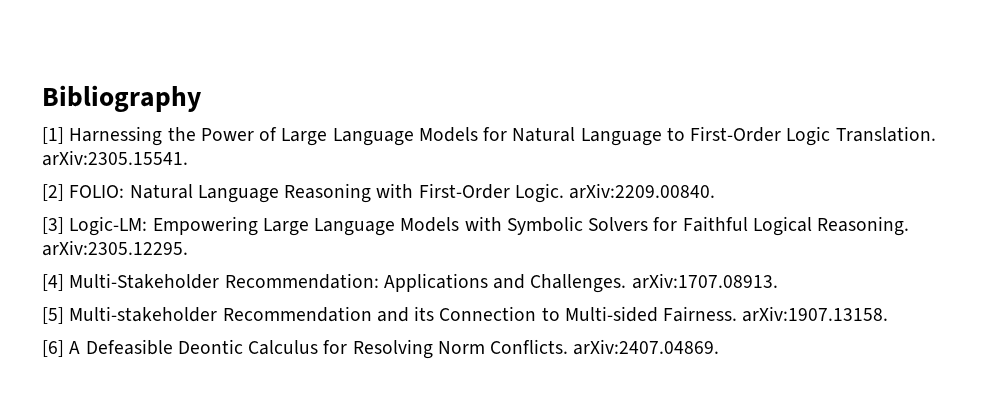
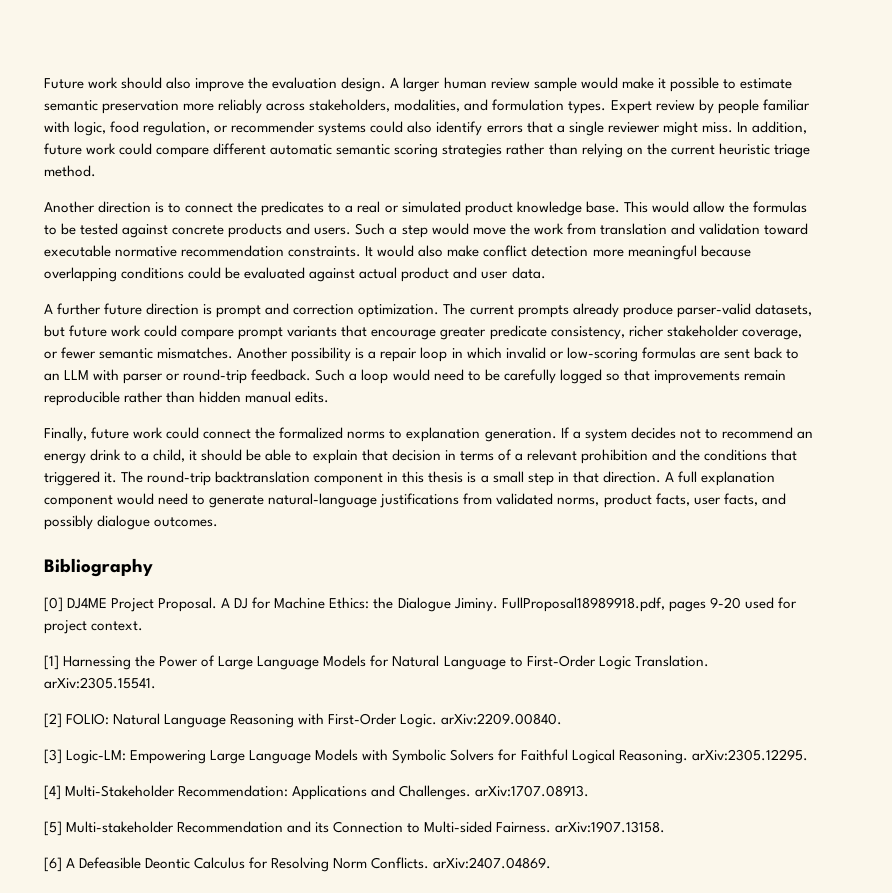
[42,85,201,112] Bibliography -> [44,77,792,92] [44,99,810,114] [44,121,807,136] [44,143,810,158] [44,165,96,177] [44,201,807,216] [44,223,808,238] [44,245,751,260] [44,267,546,282] [44,303,812,318] [44,325,802,340] [44,347,799,362] [44,369,786,384] [44,391,330,406] [44,427,813,442] [44,449,798,464] [44,471,775,486] [44,493,786,508] [44,515,219,530] [44,558,153,577] [44,597,797,612] [44,620,144,634] Future work should also improve the evaluation design. A larger human review sample would make it possible to estimate semantic preservation more reliably across stakeholders, modalities, and formulation types. Expert review by people familiar with logic, food regulation, or recommender systems could also identify errors that a single reviewer might miss. In addition, future work could compare different automatic semantic scoring strategies rather than relying on the current heuristic triage method. // Another direction is to connect the predicates to a real or simulated product knowledge base. This would allow the formulas to be tested against concrete products and users. Such a step would move the work from translation and validation toward executable normative recommendation constraints. It would also make conflict detection more meaningful because overlapping conditions could be evaluated against actual product and user data. // A further future direction is prompt and correction optimization. The current prompts already produce parser-valid datasets, but future work could compare prompt variants that encourage greater predicate consistency, richer stakeholder coverage, or fewer semantic mismatches. Another possibility is a repair loop in which invalid or low-scoring formulas are sent back to an LLM with parser or round-trip feedback. Such a loop would need to be carefully logged so that improvements remain reproducible rather than hidden manual edits. // Finally, future work could connect the formalized norms to explanation generation. If a system decides not to recommend an energy drink to a child, it should be able to explain that decision in terms of a relevant prohibition and the conditions that triggered it. The round-trip backtranslation component in this thesis is a small step in that direction. A full explanation component would need to generate natural-language justifications from validated norms, product facts, user facts, and possibly dialogue outcomes. // Bibliography // [0] DJ4ME Project Proposal. A DJ for Machine Ethics: the Dialogue Jiminy. FullProposal18989918.pdf, pages 9-20 used for project context.

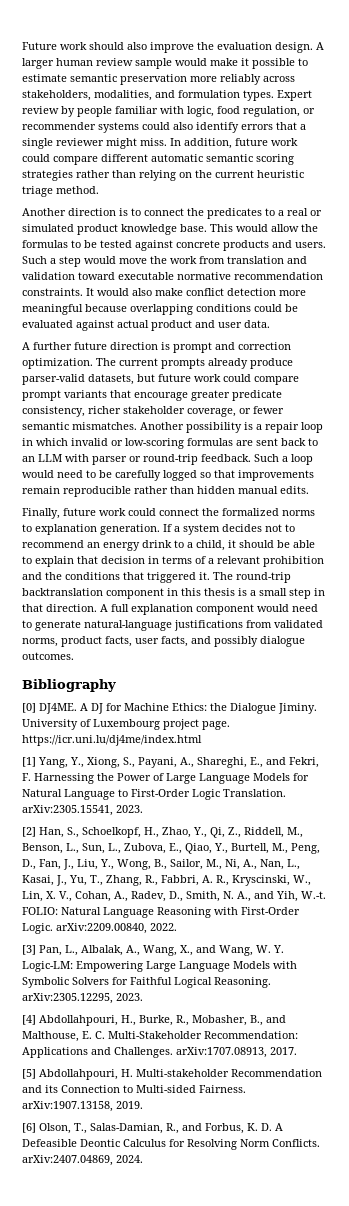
[67,597,218,612] DJ4ME Project Proposal. -> [39,703,77,714] DJ4ME.
[501,597,797,612] [44,620,144,634] [44,655,59,670] FullProposal18989918.pdf, pages 9-20 used for project context. // [1] -> [22,719,230,730] [22,735,202,746] [22,757,319,768] [22,773,31,781] University of Luxembourg project page. https://icr.uni.lu/dj4me/index.html // [1] Yang, Y., Xiong, S., Payani, A., Shareghi, E., and Fekri, F.
[44,677,156,689] arXiv:2305.15541. -> [22,805,143,816] arXiv:2305.15541, 2023.
(62, 720) none -> [39,827,303,838] [22,843,320,854] [22,859,300,870] [22,875,311,886] [22,891,326,902] Han, S., Schoelkopf, H., Zhao, Y., Qi, Z., Riddell, M., Benson, L., Sun, L., Zubova, E., Qiao, Y., Burtell, M., Peng, D., Fan, J., Liu, Y., Wong, B., Sailor, M., Ni, A., Nan, L., Kasai, J., Yu, T., Zhang, R., Fabbri, A. R., Kryscinski, W., Lin, X. V., Cohan, A., Radev, D., Smith, N. A., and Yih, W.-t.
[441,713,563,725] arXiv:2209.00840. -> [56,923,177,934] arXiv:2209.00840, 2022.
(62, 756) none -> [39,945,284,956] Pan, L., Albalak, A., Wang, X., and Wang, W. Y.
[691,749,808,761] arXiv:2305.12295. -> [22,993,143,1004] arXiv:2305.12295, 2023.
(61, 792) none -> [39,1015,286,1026] [22,1031,105,1042] Abdollahpouri, H., Burke, R., Mobasher, B., and Malthouse, E. C.
[475,785,590,797] arXiv:1707.08913. -> [176,1047,297,1058] arXiv:1707.08913, 2017.
(62, 828) none -> [39,1069,133,1080] Abdollahpouri, H.
[555,821,666,833] arXiv:1907.13158. -> [22,1101,143,1112] arXiv:1907.13158, 2019.
(62, 864) none -> [39,1123,272,1134] Olson, T., Salas-Damian, R., and Forbus, K. D.
[433,857,552,869] arXiv:2407.04869. -> [22,1155,143,1166] arXiv:2407.04869, 2024.

